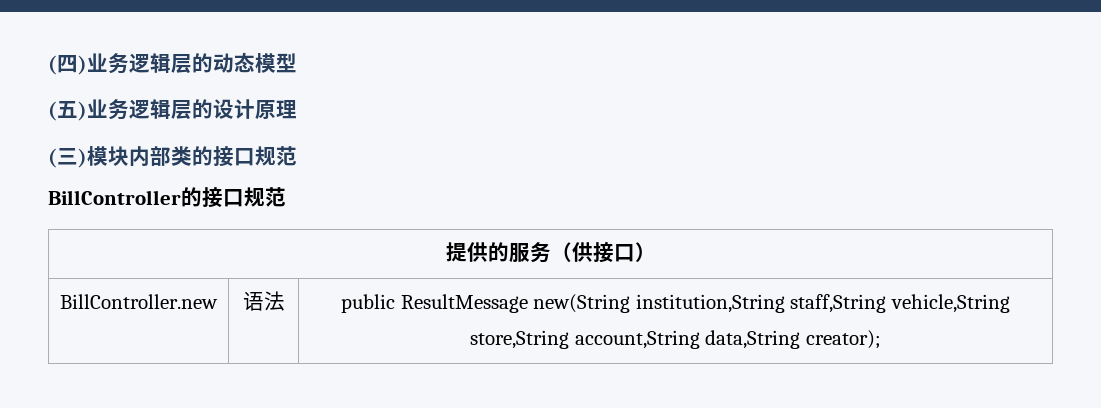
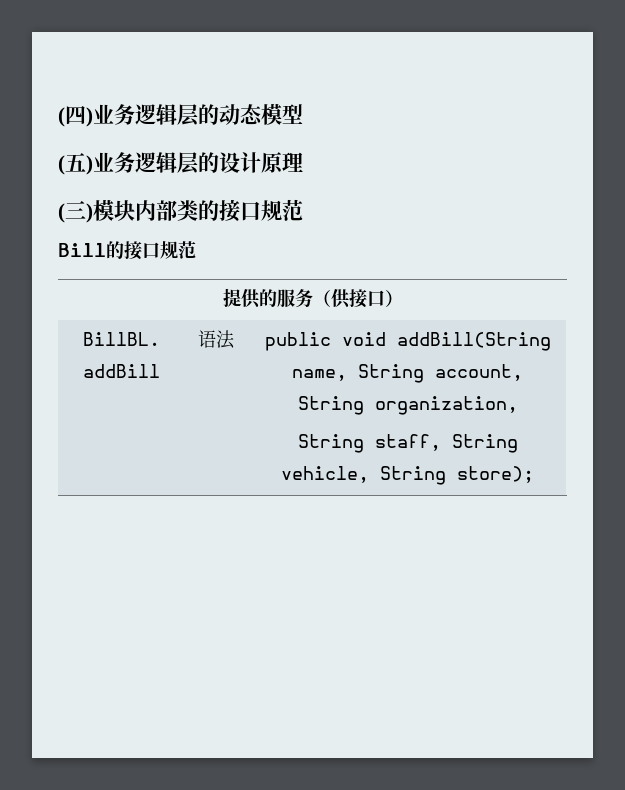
[48,190,181,205] BillController -> [58,243,106,257] Bill
[60,294,218,309] BillController.new -> [82,332,160,346] [82,364,160,378] BillBL. addBill
[400,294,1010,313] [470,330,881,349] ResultMessage new(String institution,String staff,String vehicle,String store,String account,String data,String creator); -> [341,332,551,351] [292,364,523,383] [297,396,518,415] [297,434,518,453] [281,466,534,485] void addBill(String name, String account, String organization, // String staff, String vehicle, String store);

